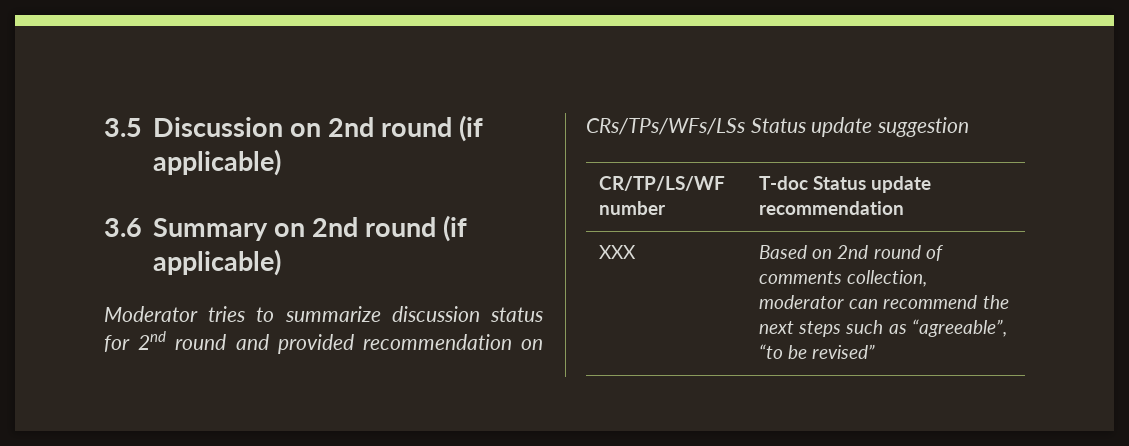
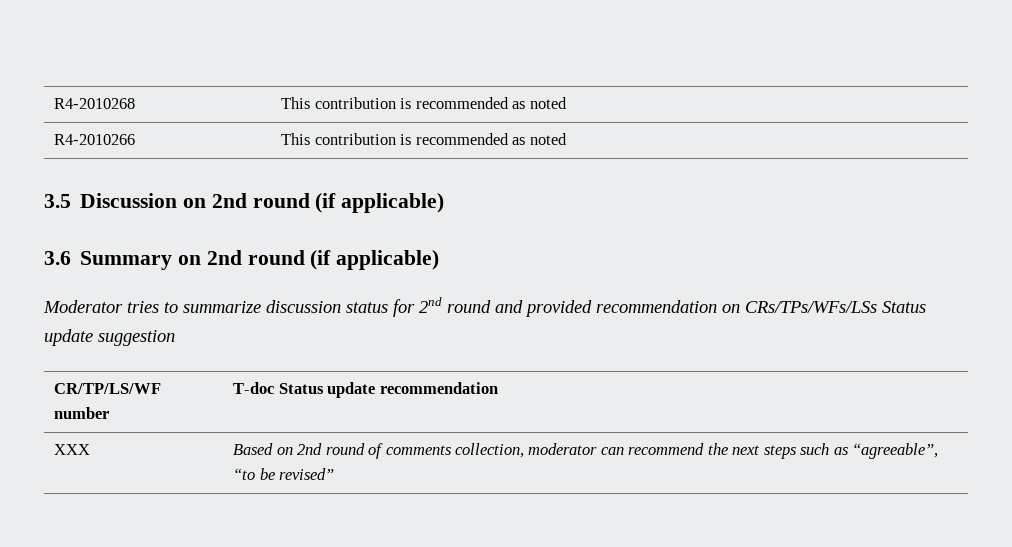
(104, 127) none -> [54,98,136,109] [281,97,567,109] [54,134,136,145] [281,133,567,145] R4-2010268 | This contribution is recommended as noted // R4-2010266 | This contribution is recommended as noted //

